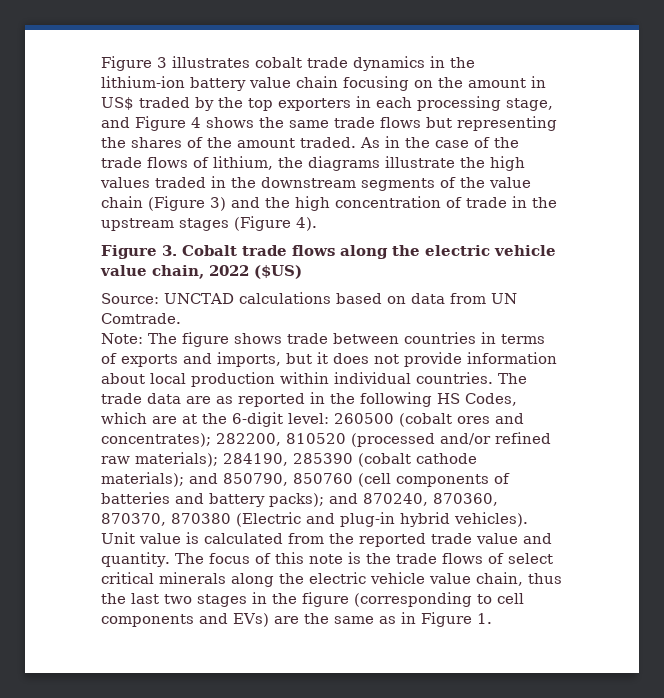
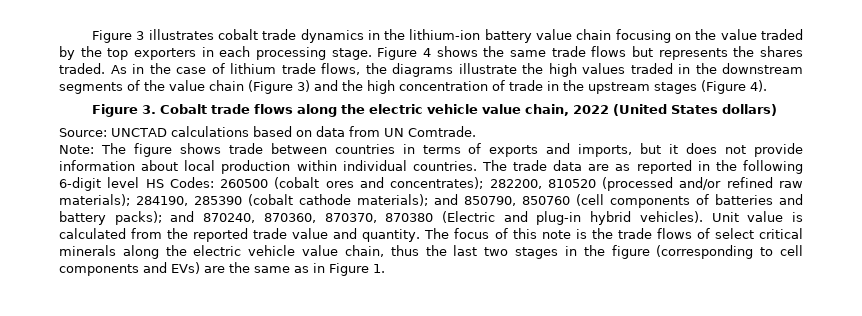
[468,76,546,88] [101,97,134,110] amount in US$ -> [720,29,757,40] value
[506,98,553,111] [101,117,130,128] stage, and -> [331,48,372,60] stage.
[457,116,557,131] representing -> [658,48,728,60] represents
[187,137,295,148] of the amount -> (803, 51) none
[494,137,519,148] [101,156,273,170] the trade flows of lithium, -> [230,63,360,75] lithium trade flows,
[254,265,302,279] ($US) -> [612,104,777,116] (United States dollars)
[437,393,517,406] [101,412,329,427] HS Codes, which are at the 6-digit level: -> [59,177,214,191] 6-digit level HS Codes:

